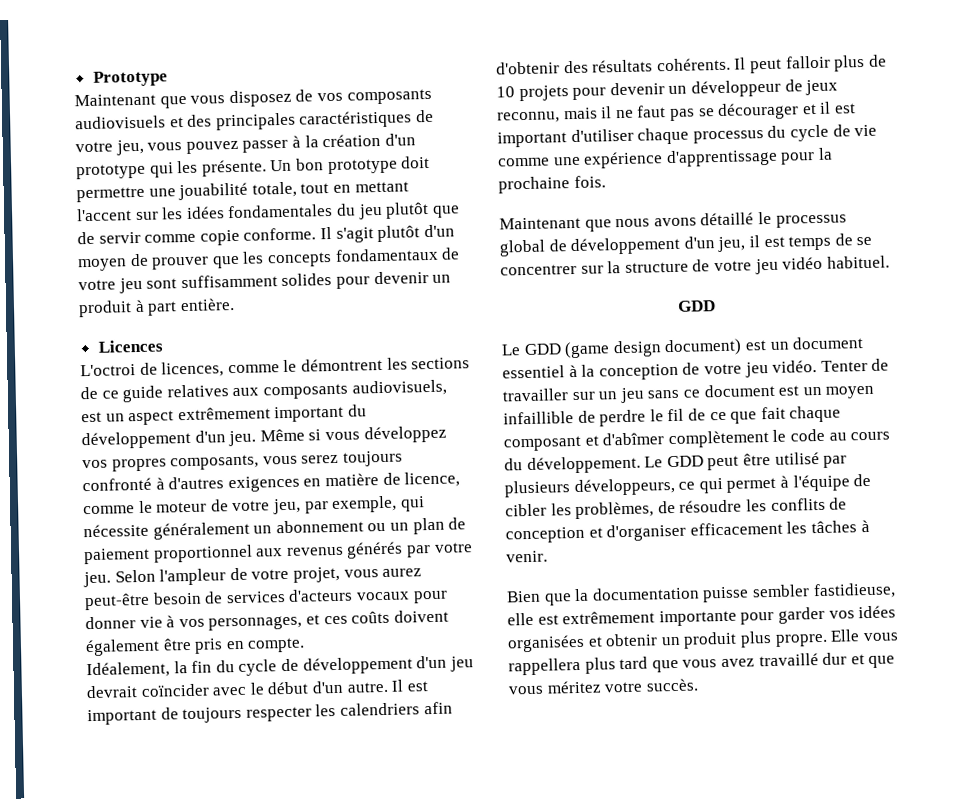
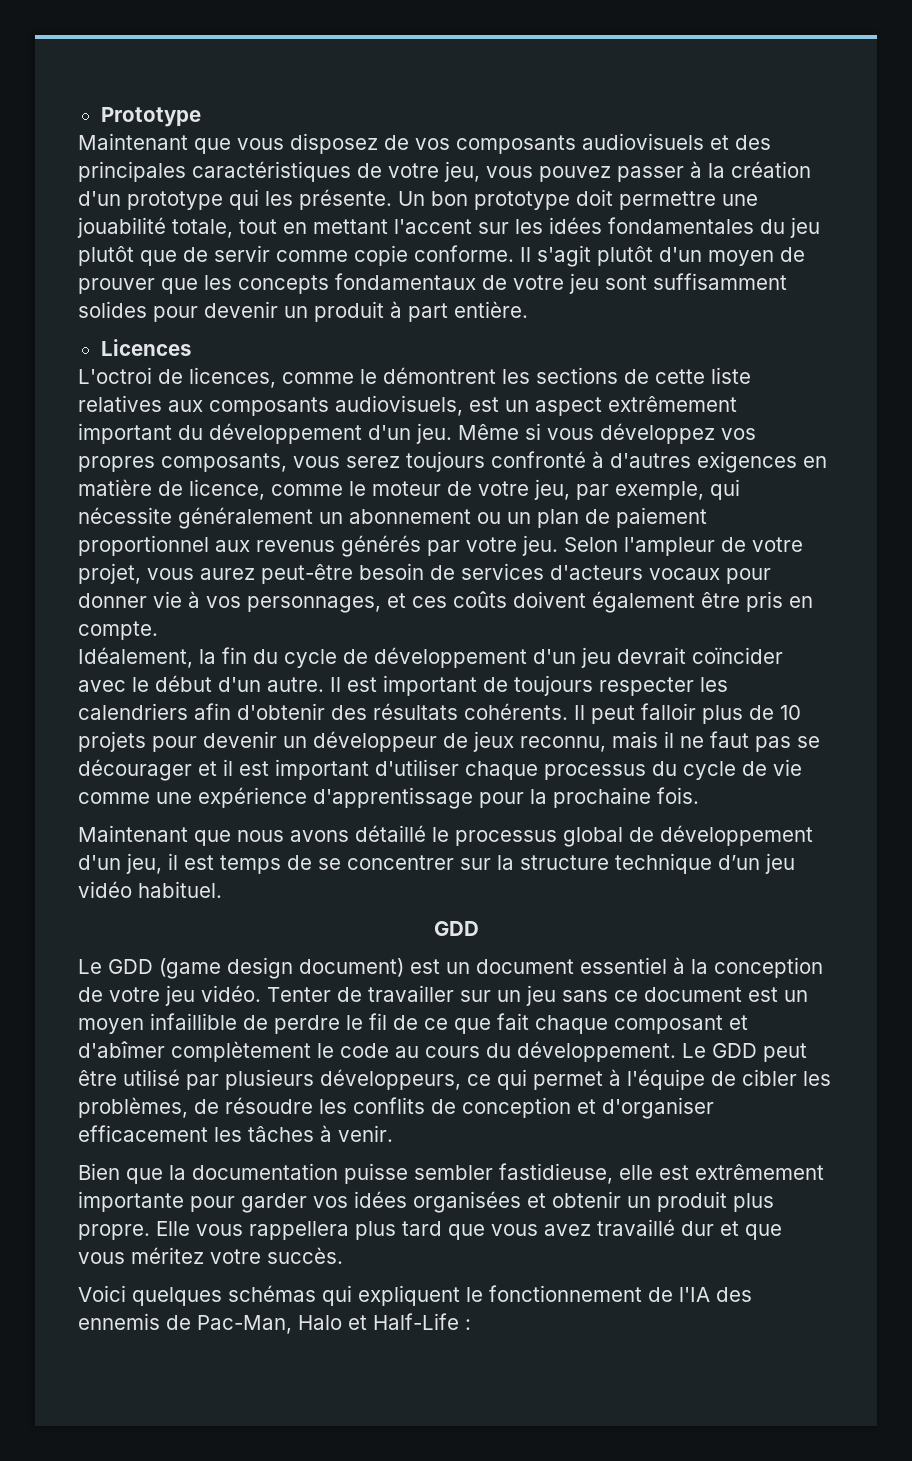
[101,385,164,403] ce guide -> [655,367,751,384] cette liste
[692,259,752,272] de votre -> [615,853,760,874] technique d’un
(699, 685) none -> [78,1285,752,1306] [78,1313,471,1334] // Voici quelques schémas qui expliquent le fonctionnement de l'IA des ennemis de Pac-Man, Halo et Half-Life :

